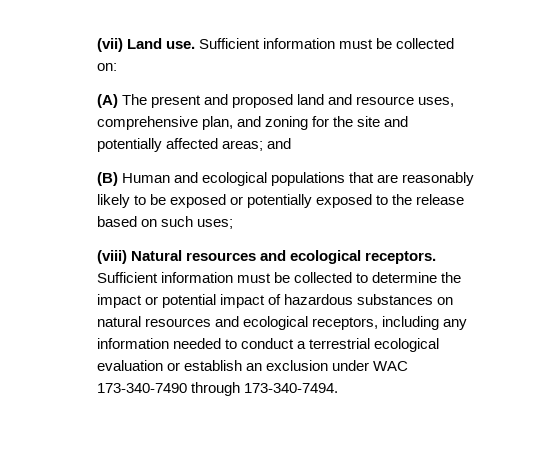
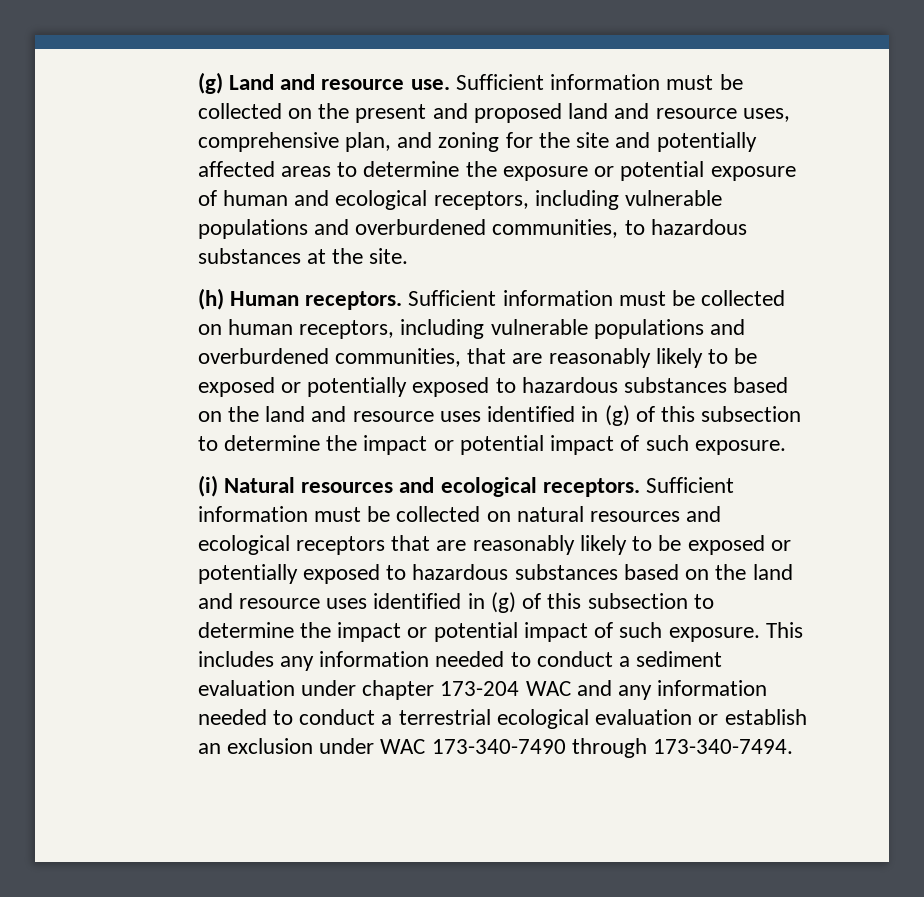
[96,38,162,52] (vii) Land -> [197,72,405,94] (g) Land and resource
[96,63,117,71] [96,94,147,108] on: // (A) The -> [288,103,350,119] on the
[221,138,292,151] [96,172,346,186] areas; and // (B) Human and ecological populations -> [281,161,796,181] [197,190,723,210] [197,219,747,239] [197,248,409,264] [197,288,786,310] [197,319,746,339] [197,348,462,367] areas to determine the exposure or potential exposure of human and ecological receptors, including vulnerable populations and overburdened communities, to hazardous substances at the site. // (h) Human receptors. Sufficient information must be collected on human receptors, including vulnerable populations and overburdened communities,
[392,194,465,205] [96,216,234,229] [96,250,127,264] the release based on such uses; // (viii) -> [521,377,789,393] [197,405,802,426] [197,435,786,455] [197,475,218,497] hazardous substances based on the land and resource uses identified in (g) of this subsection to determine the impact or potential impact of such exposure. // (i)
[356,272,462,283] [96,294,454,308] [96,316,440,330] to determine the impact or potential impact of hazardous substances on natural resources and ecological receptors, including -> [486,506,722,522] [197,535,791,555] [197,564,793,584] [197,592,714,613] [197,622,803,642] [197,651,723,671] [197,680,612,700] on natural resources and ecological receptors that are reasonably likely to be exposed or potentially exposed to hazardous substances based on the land and resource uses identified in (g) of this subsection to determine the impact or potential impact of such exposure. This includes any information needed to conduct a sediment evaluation under chapter 173-204 WAC and

